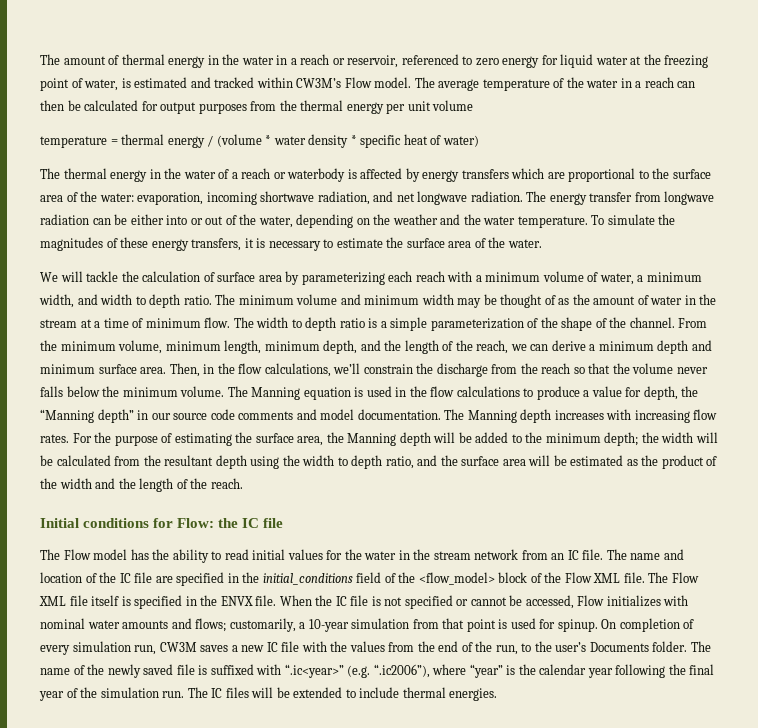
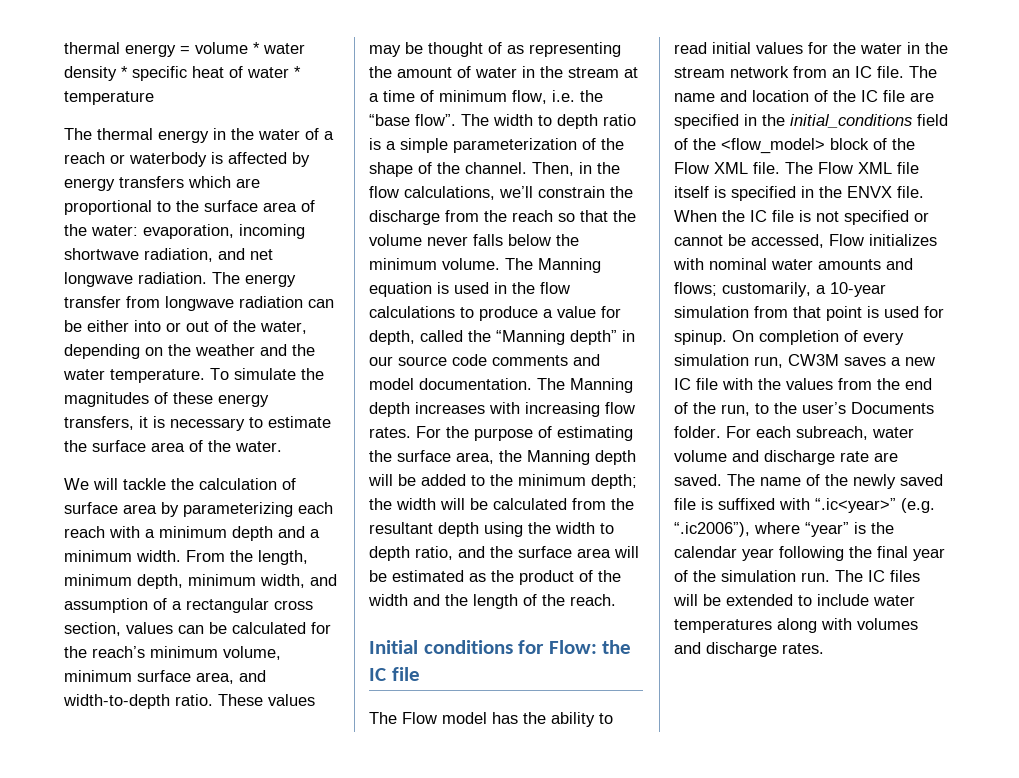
[40,54,709,68] [40,77,696,91] [40,100,474,114] [40,134,262,148] The amount of thermal energy in the water in a reach or reservoir, referenced to zero energy for liquid water at the freezing point of water, is estimated and tracked within CW3M’s Flow model. The average temperature of the water in a reach can then be calculated for output purposes from the thermal energy per unit volume // temperature = thermal energy / (volume -> [64,42,248,57] thermal energy = volume
[442,135,479,147] water) -> [247,66,301,78] [64,91,154,105] water * temperature
[542,271,702,285] [39,294,454,308] volume of water, a minimum width, and width to depth ratio. The minimum volume and minimum width -> [232,526,320,541] [64,550,308,565] [64,574,337,589] [64,598,313,613] [64,622,331,636] [64,646,281,660] [64,670,266,684] [63,694,315,709] depth and a minimum width. From the length, minimum depth, minimum width, and assumption of a rectangular cross section, values can be calculated for the reach’s minimum volume, minimum surface area, and width-to-depth ratio. These values
(570, 301) none -> [529,42,621,57] representing
[204,317,231,328] flow. -> [512,90,603,104] [369,114,456,126] flow, i.e. the “base flow”.
[678,318,708,328] [40,340,712,354] [40,364,167,374] From the minimum volume, minimum length, minimum depth, and the length of the reach, we can derive a minimum depth and minimum surface area. -> (527, 168) none
(678, 393) none -> [420,330,463,342] called
(688, 646) none -> [726,426,914,440] [674,450,898,465] [674,474,722,486] For each subreach, water volume and discharge rate are saved.
[402,687,498,701] thermal energies. -> [873,595,915,606] [674,618,918,633] [674,642,824,657] water temperatures along with volumes and discharge rates.

